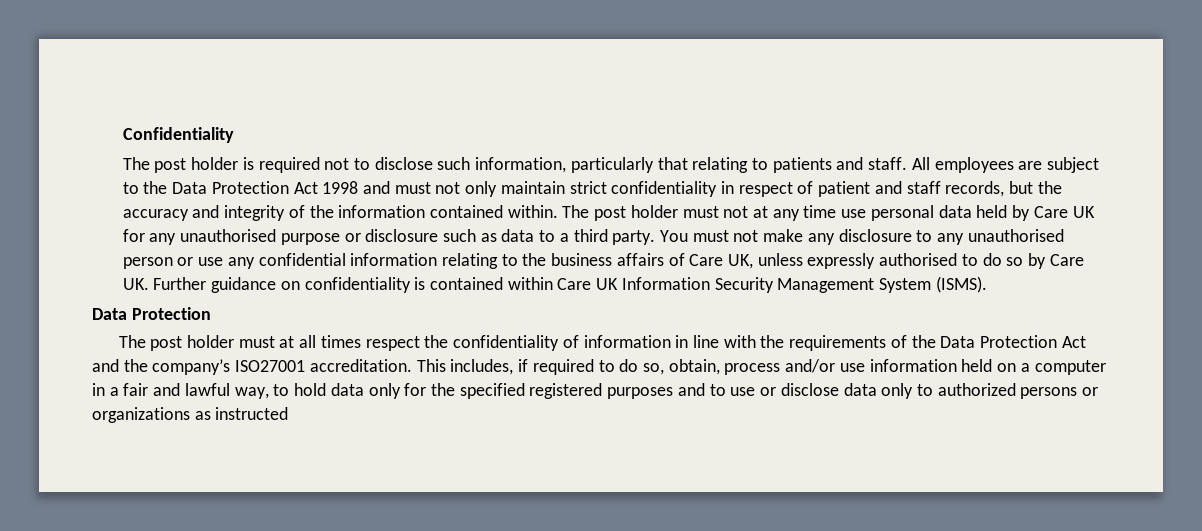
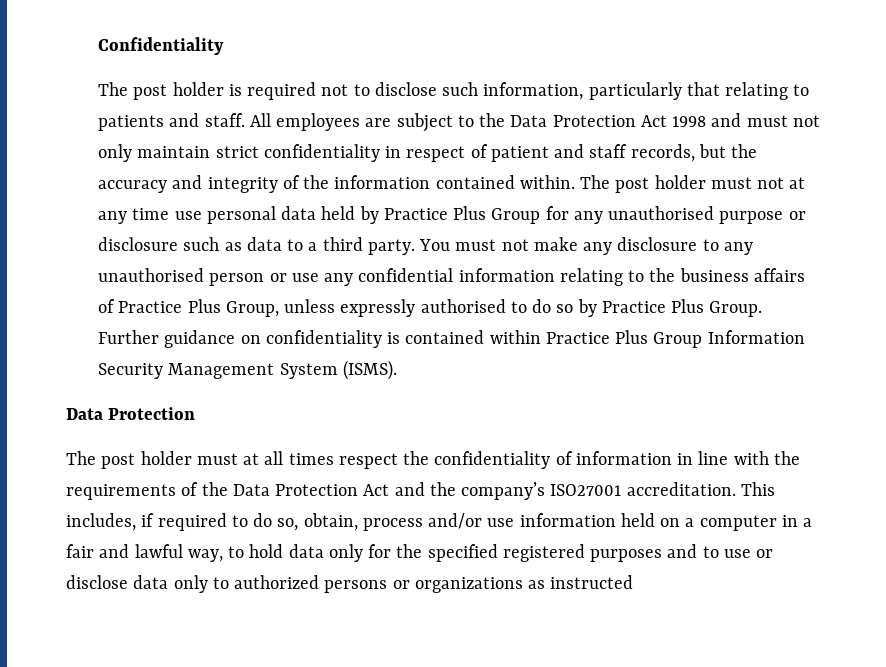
[1033,206,1095,218] Care UK -> [383,206,541,224] Practice Plus Group
[689,254,754,269] Care UK, -> [118,299,279,317] Practice Plus Group,
[1049,254,1084,266] [122,278,149,290] Care UK. -> [601,299,763,317] Practice Plus Group.
[557,278,619,290] Care UK -> [545,330,703,348] Practice Plus Group

